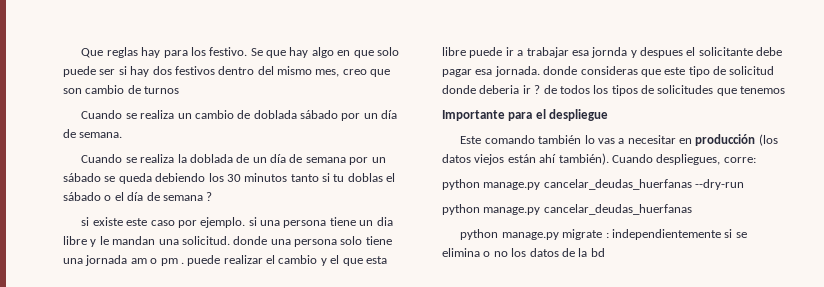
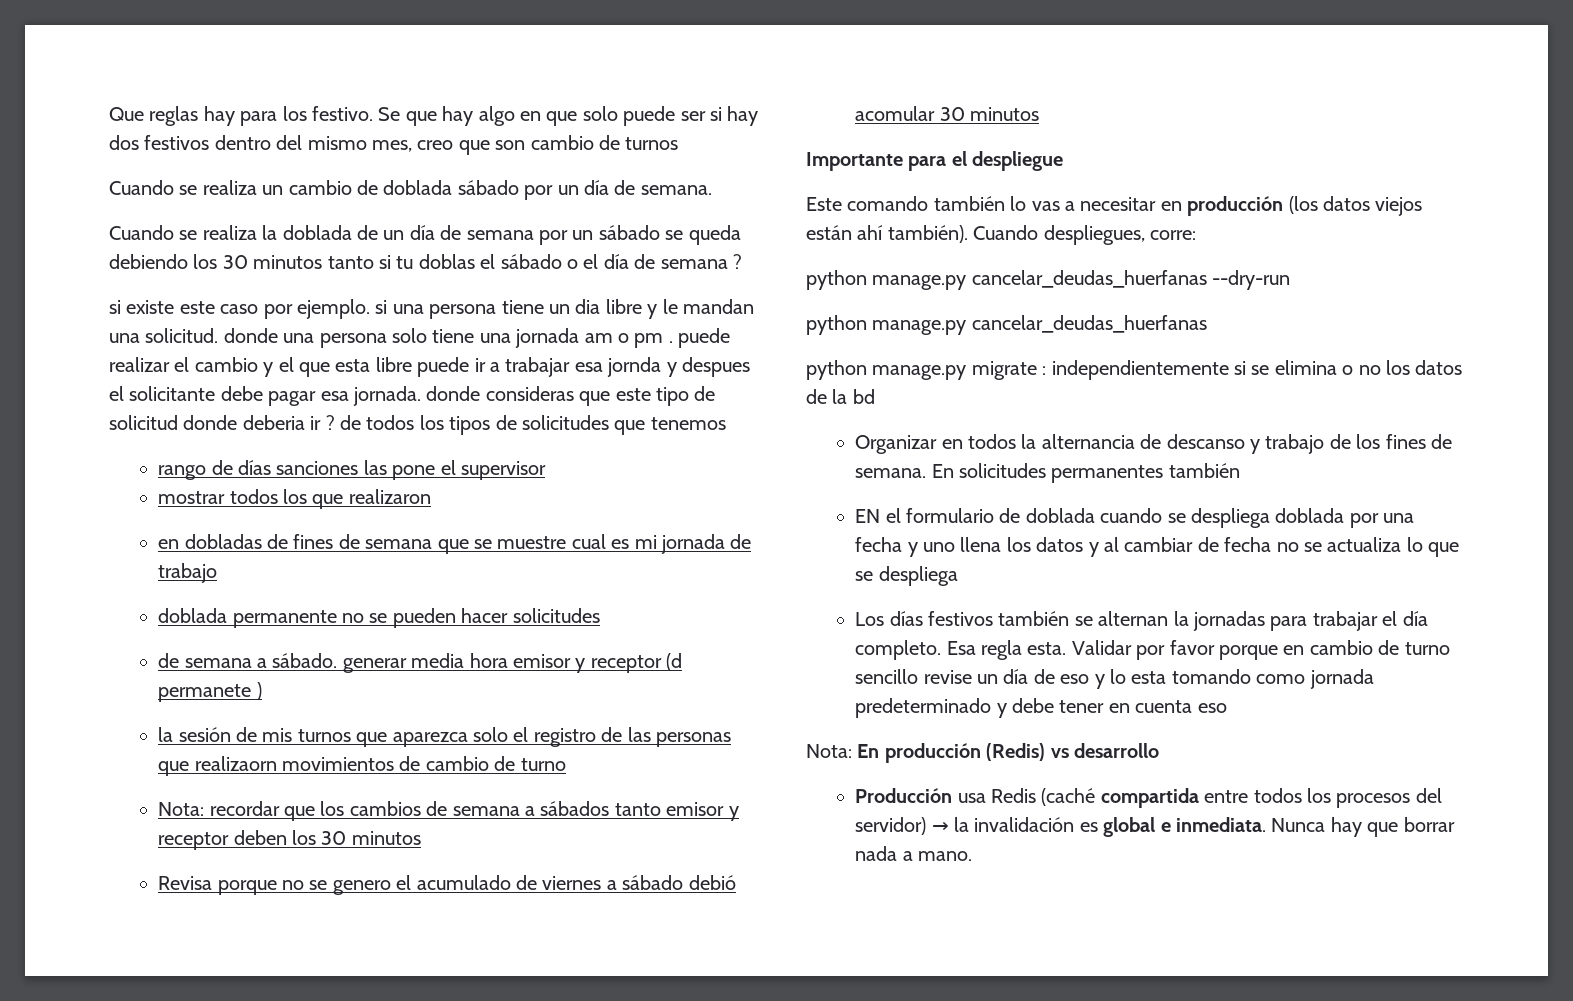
(786, 90) none -> [158,460,546,480] [158,489,431,509] [158,534,752,554] [158,563,218,583] [158,608,600,628] [158,653,683,673] [158,682,262,702] [158,727,731,747] [158,756,566,776] [158,801,739,821] [158,830,421,850] [158,875,736,895] [855,106,1039,121] // rango de días sanciones las pone el supervisor // mostrar todos los que realizaron // en dobladas de fines de semana que se muestre cual es mi jornada de trabajo // doblada permanente no se pueden hacer solicitudes // de semana a sábado. generar media hora emisor y receptor (d permanete ) // la sesión de mis turnos que aparezca solo el registro de las personas que realizaorn movimientos de cambio de turno // Nota: recordar que los cambios de semana a sábados tanto emisor y receptor deben los 30 minutos // Revisa porque no se genero el acumulado de viernes a sábado debió acomular 30 minutos
(605, 252) none -> [855,434,1452,454] [855,463,1240,483] [855,508,1415,528] [855,537,1460,557] [855,566,958,586] [855,611,1428,631] [855,640,1450,660] [855,669,1374,689] [855,698,1227,718] [806,743,1159,763] [855,788,1442,808] [855,817,1455,837] [855,846,972,861] // Organizar en todos la alternancia de descanso y trabajo de los fines de semana. En solicitudes permanentes también // EN el formulario de doblada cuando se despliega doblada por una fecha y uno llena los datos y al cambiar de fecha no se actualiza lo que se despliega // Los días festivos también se alternan la jornadas para trabajar el día completo. Esa regla esta. Validar por favor porque en cambio de turno sencillo revise un día de eso y lo esta tomando como jornada predeterminado y debe tener en cuenta eso // Nota: En producción (Redis) vs desarrollo // Producción usa Redis (caché compartida entre todos los procesos del servidor) → la invalidación es global e inmediata. Nunca hay que borrar nada a mano.

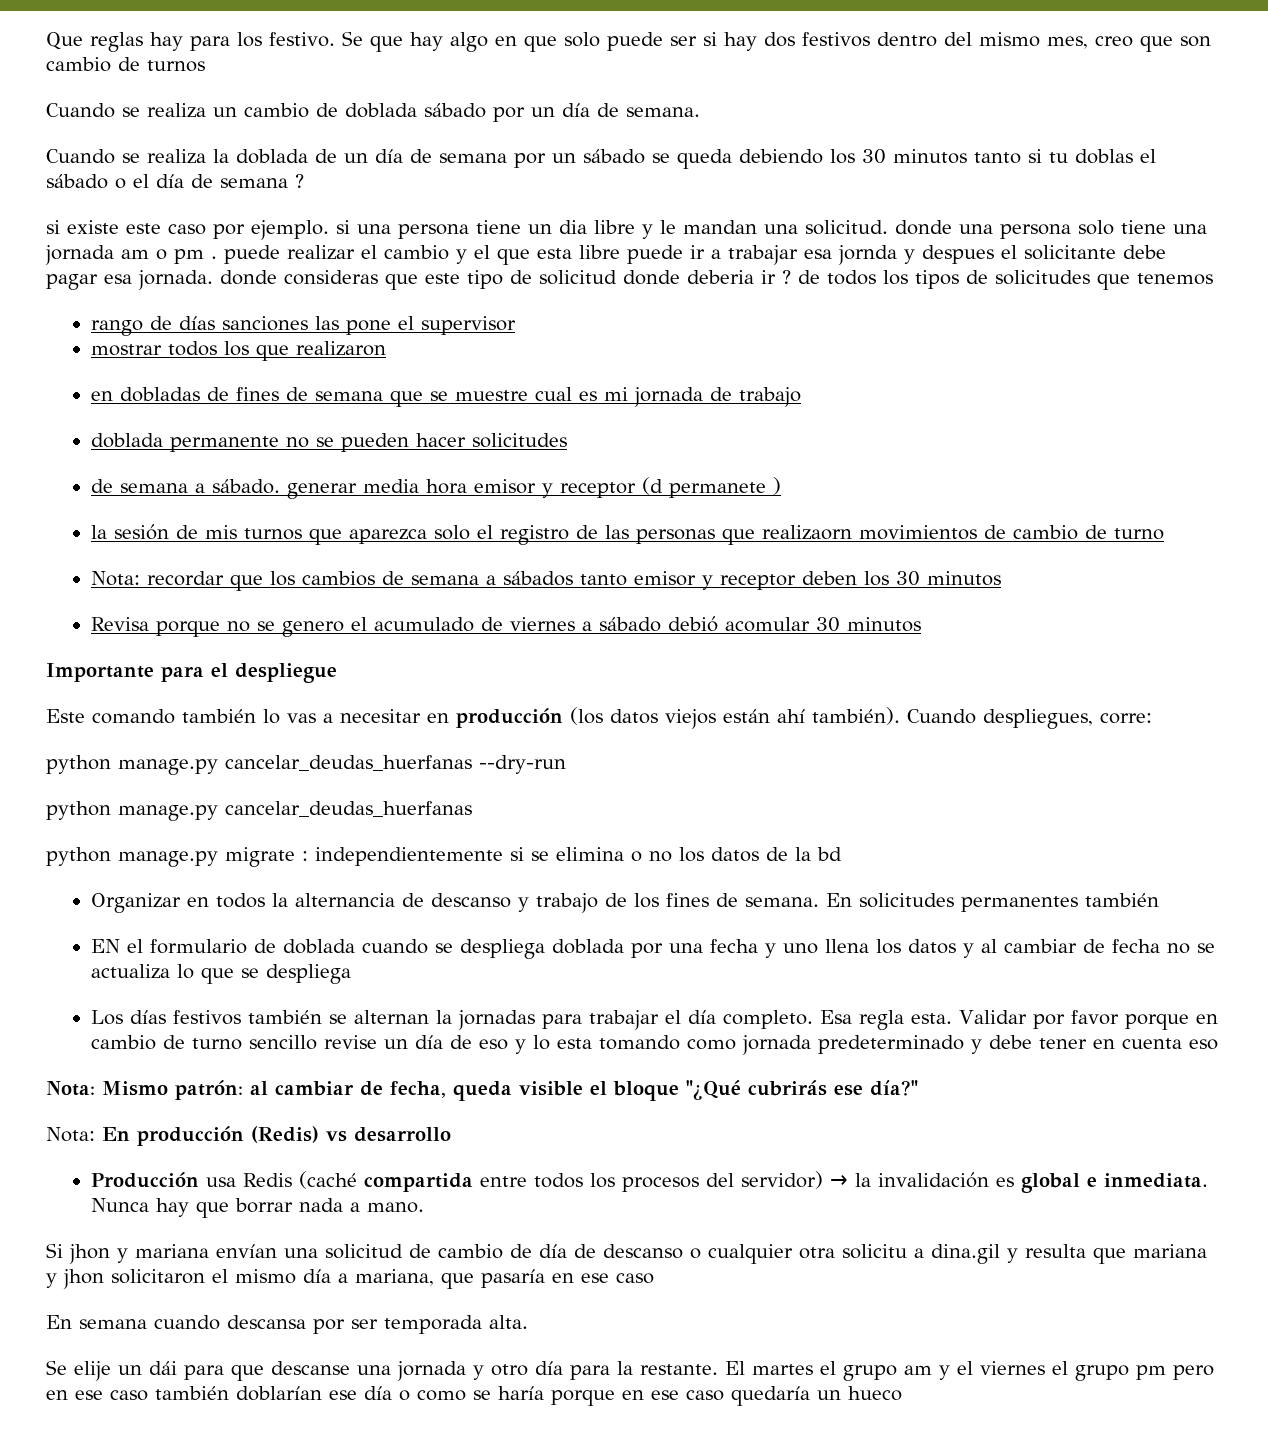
(1227, 708) none -> [46,1080,918,1101] // Nota: Mismo patrón: al cambiar de fecha, queda visible el bloque "¿Qué cubrirás ese día?"
(972, 856) none -> [46,1243,1207,1264] [46,1269,654,1289] [46,1315,528,1334] [46,1360,1214,1381] [46,1386,902,1406] // Si jhon y mariana envían una solicitud de cambio de día de descanso o cualquier otra solicitu a dina.gil y resulta que mariana y jhon solicitaron el mismo día a mariana, que pasaría en ese caso // En semana cuando descansa por ser temporada alta. // Se elije un dái para que descanse una jornada y otro día para la restante. El martes el grupo am y el viernes el grupo pm pero en ese caso también doblarían ese día o como se haría porque en ese caso quedaría un hueco

